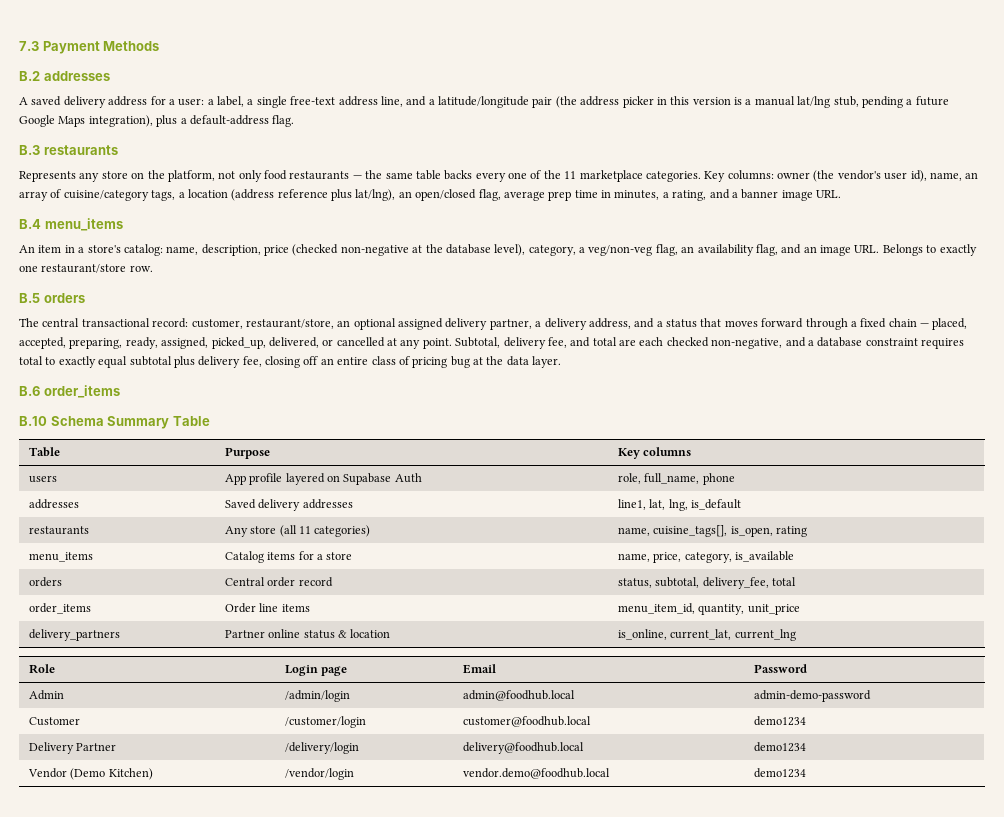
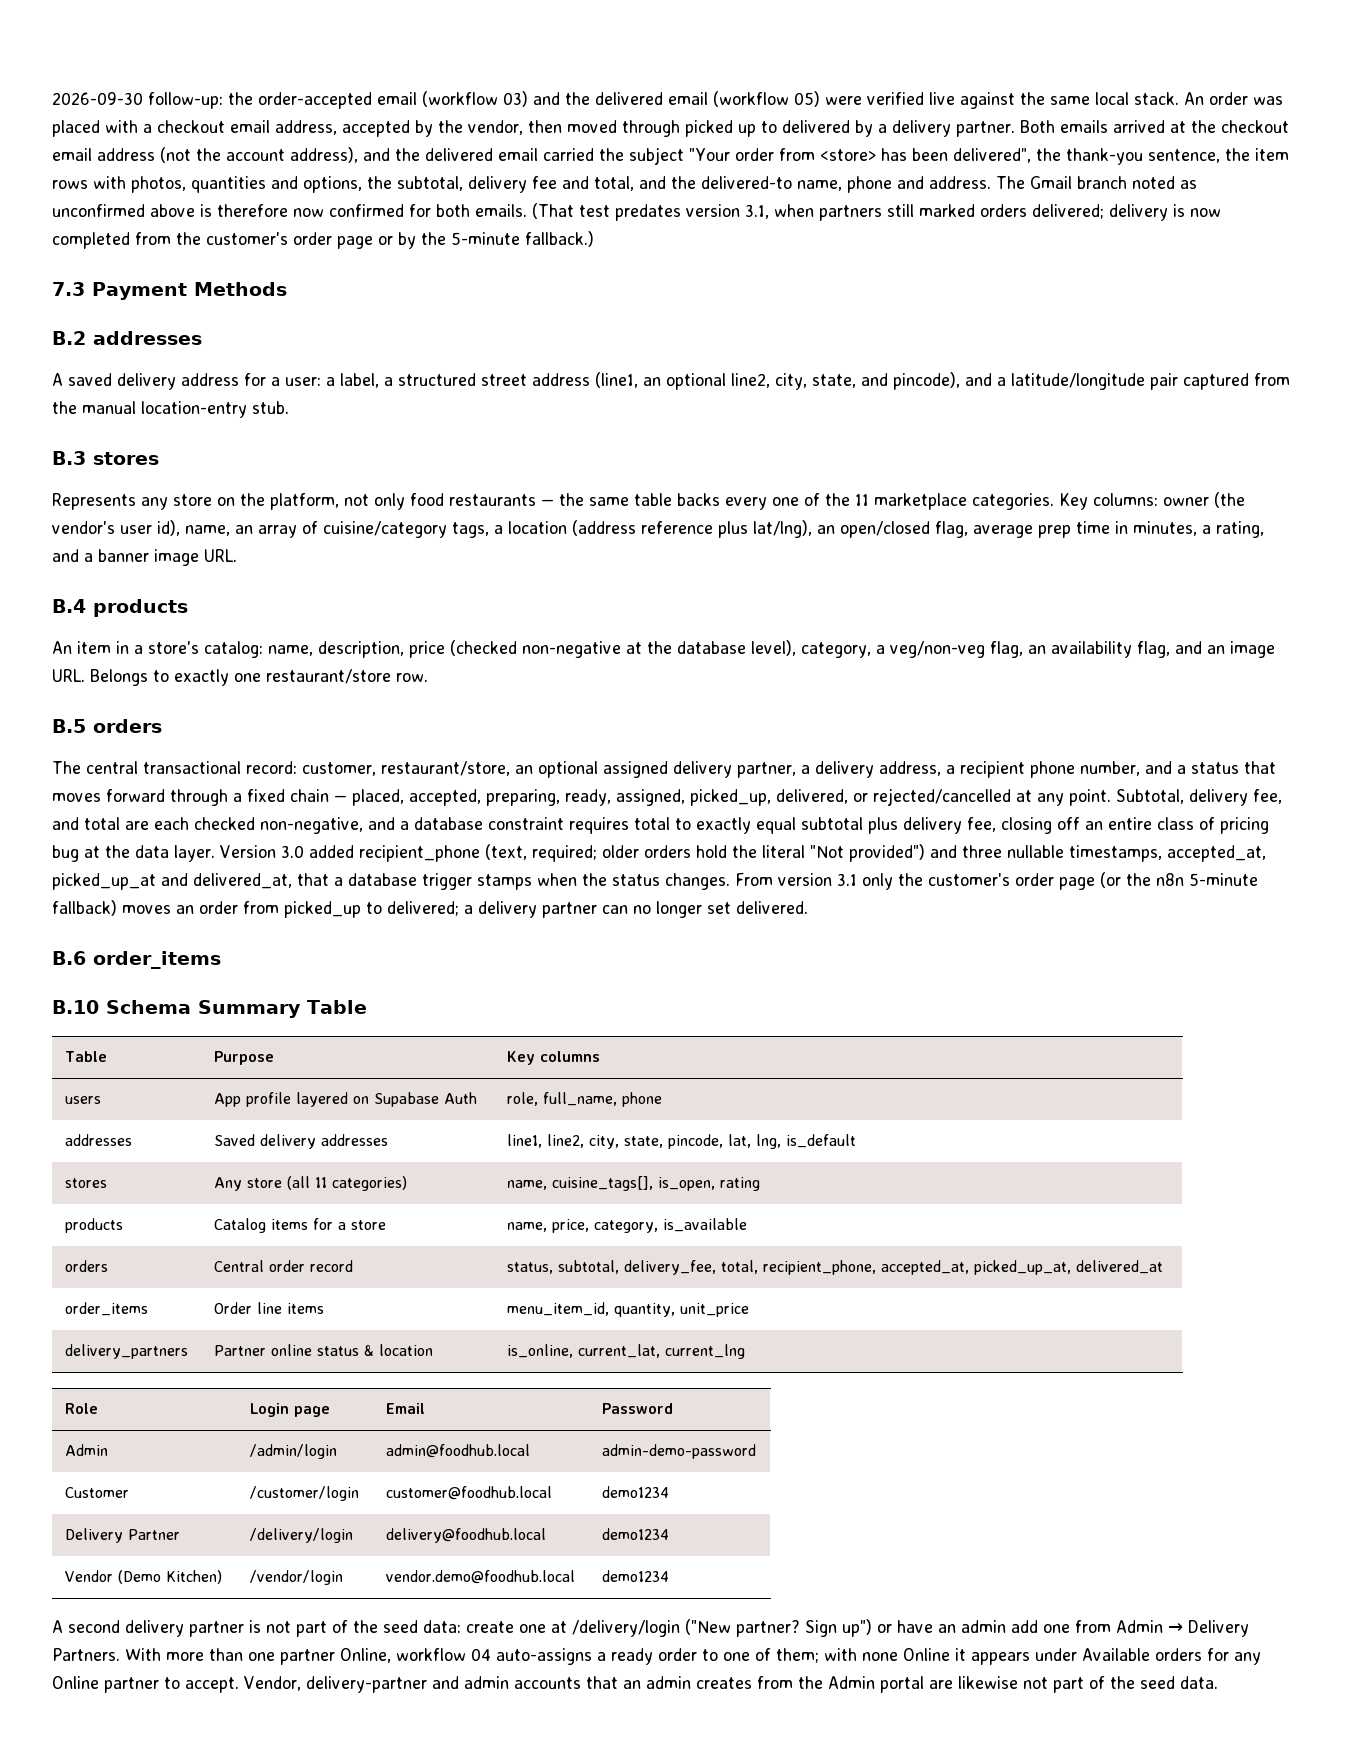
(19, 46) none -> [52,91,1283,109] [52,120,1289,137] [52,147,1289,165] [52,176,1197,193] [52,203,1221,221] [52,231,594,249] 2026-09-30 follow-up: the order-accepted email (workflow 03) and the delivered email (workflow 05) were verified live against the same local stack. An order was placed with a checkout email address, accepted by the vendor, then moved through picked up to delivered by a delivery partner. Both emails arrived at the checkout email address (not the account address), and the delivered email carried the subject "Your order from <store> has been delivered", the thank-you sentence, the item rows with photos, quantities and options, the subtotal, delivery fee and total, and the delivered-to name, phone and address. The Gmail branch noted as unconfirmed above is therefore now confirmed for both emails. (That test predates version 3.1, when partners still marked orders delivered; delivery is now completed from the customer's order page or by the 5-minute fallback.) //
[256,96,949,108] [19,115,295,127] single free-text address line, and a latitude/longitude pair (the address picker in this version is a manual lat/lng stub, pending a future Google Maps integration), plus a default-address flag. -> [398,372,1290,390] [52,401,289,418] structured street address (line1, an optional line2, city, state, and pincode), and a latitude/longitude pair captured from the manual location-entry stub.
[43,145,118,155] restaurants -> [93,452,159,465] stores
[44,218,123,231] menu_items -> [93,599,188,617] products
(631, 323) none -> [946,761,1140,778] a recipient phone number,
[336,337,385,347] cancelled -> [873,788,1011,806] rejected/cancelled
(562, 362) none -> [220,844,1266,862] [52,872,1258,890] [52,900,808,918] Version 3.0 added recipient_phone (text, required; older orders hold the literal "Not provided") and three nullable timestamps, accepted_at, picked_up_at and delivered_at, that a database trigger stamps when the status changes. From version 3.1 only the customer's order page (or the n8n 5-minute fallback) moves an order from picked_up to delivered; a delivery partner can no longer set delivered.
(646, 504) none -> [546,1134,723,1149] line2, city, state, pincode,
[28,526,89,535] restaurants -> [64,1178,107,1188] stores
[28,552,93,562] menu_items -> [64,1218,123,1233] products
[771,577,796,586] total -> [720,1260,1163,1275] total, recipient_phone, accepted_at, picked_up_at, delivered_at
(806, 773) none -> [52,1619,1249,1637] [52,1648,1261,1665] [52,1676,1218,1693] // A second delivery partner is not part of the seed data: create one at /delivery/login ("New partner? Sign up") or have an admin add one from Admin → Delivery Partners. With more than one partner Online, workflow 04 auto-assigns a ready order to one of them; with none Online it appears under Available orders for any Online partner to accept. Vendor, delivery-partner and admin accounts that an admin creates from the Admin portal are likewise not part of the seed data.

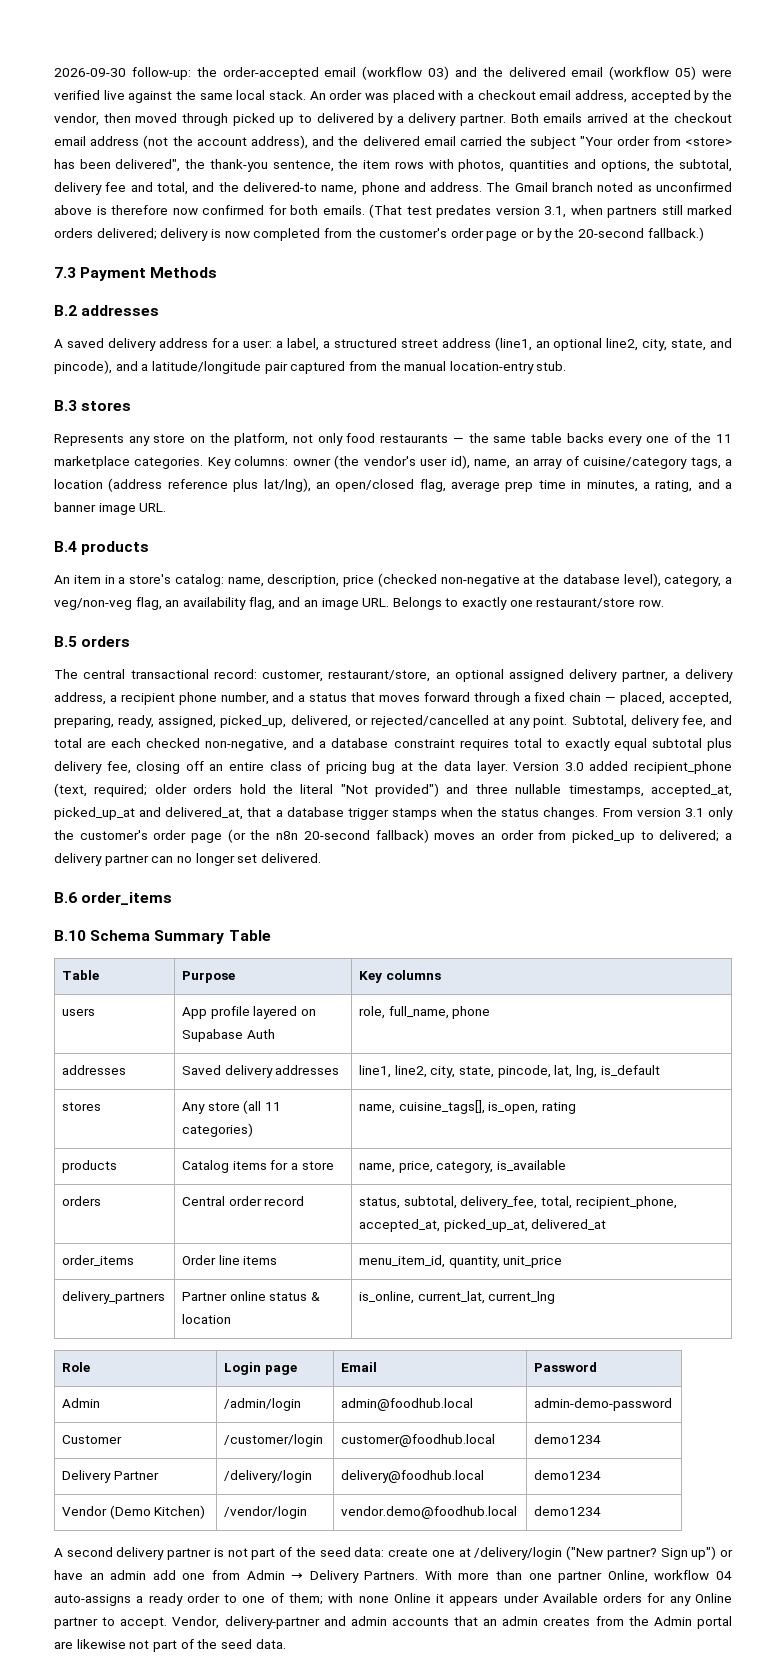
[451,232,520,245] 5-minute -> [578,228,645,238] 20-second
[1189,873,1258,886] 5-minute -> [303,830,370,840] 20-second

